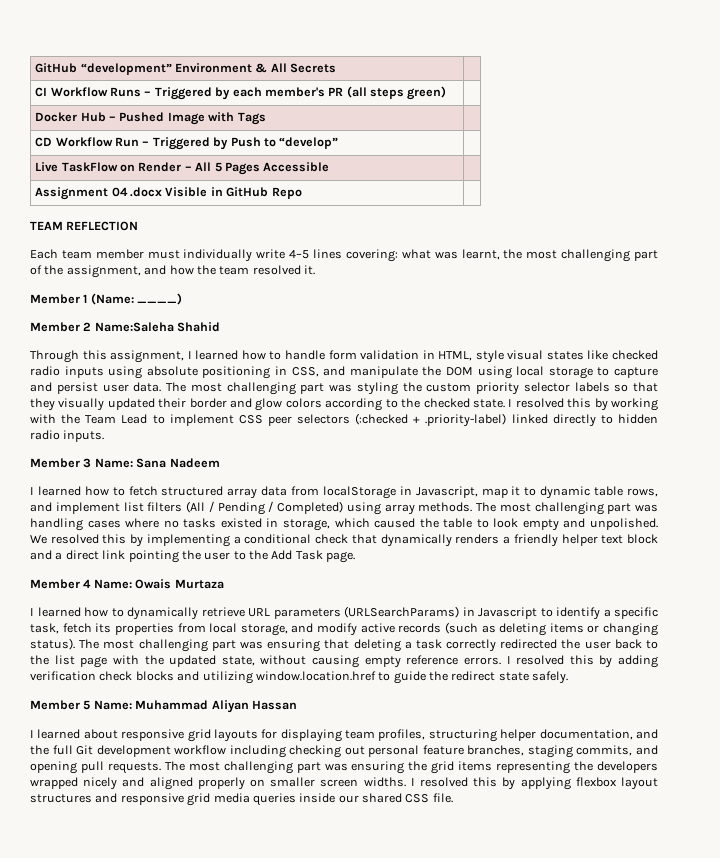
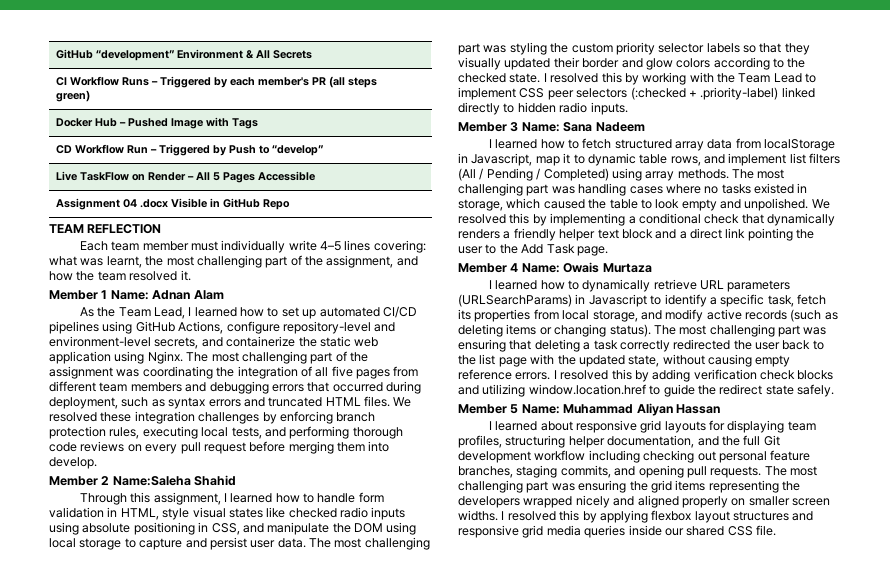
[90,293,183,305] (Name: ____) -> [110,290,224,300] [79,306,417,319] [49,321,396,334] [49,336,379,349] [49,351,368,364] [49,366,419,379] [49,381,421,394] [49,396,412,409] [49,411,376,424] [49,426,403,439] [49,441,390,454] [49,457,97,469] Name: Adnan Alam // As the Team Lead, I learned how to set up automated CI/CD pipelines using GitHub Actions, configure repository-level and environment-level secrets, and containerize the static web application using Nginx. The most challenging part of the assignment was coordinating the integration of all five pages from different team members and debugging errors that occurred during deployment, such as syntax errors and truncated HTML files. We resolved these integration challenges by enforcing branch protection rules, executing local tests, and performing thorough code reviews on every pull request before merging them into develop.

